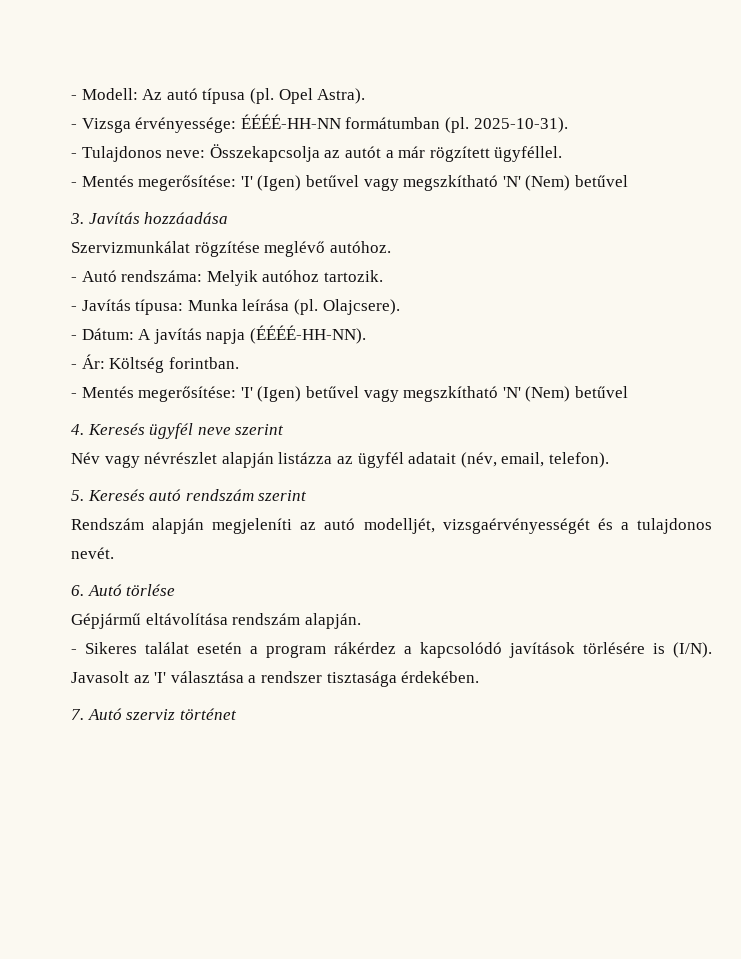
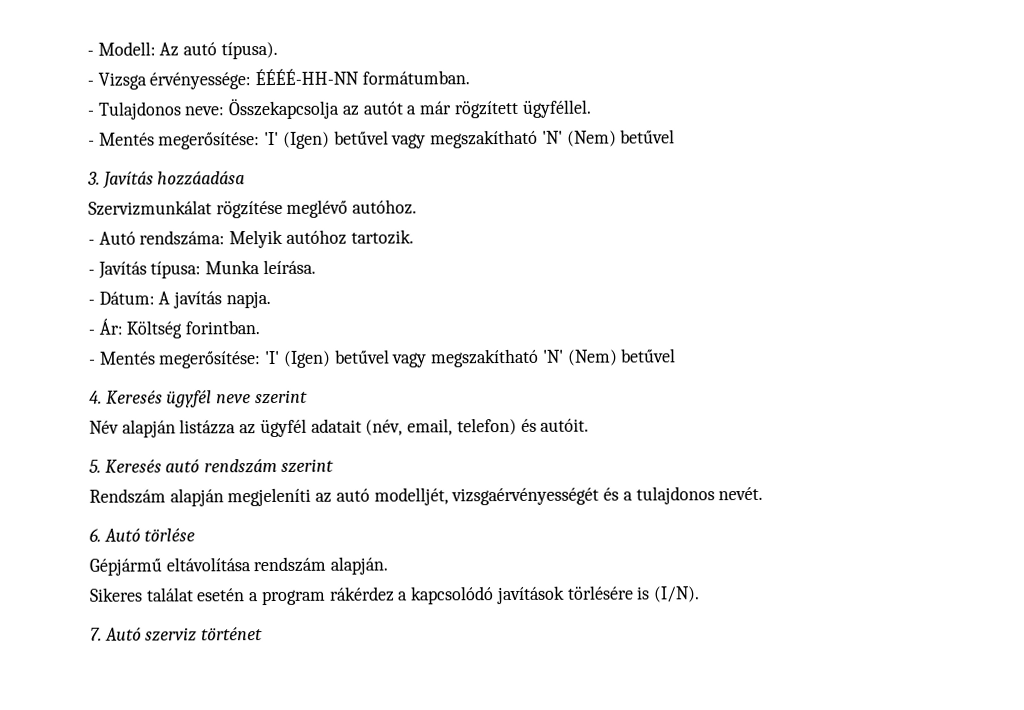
[202,88,366,104] típusa (pl. Opel Astra). -> [220,41,278,60] típusa).
[345,117,568,133] formátumban (pl. 2025-10-31). -> [361,70,470,85] formátumban.
[403,175,499,191] megszkítható -> [430,129,539,149] megszakítható
[242,299,400,315] leírása (pl. Olajcsere). -> [262,259,316,275] leírása.
[206,325,366,344] napja (ÉÉÉÉ-HH-NN). -> [225,291,271,309] napja.
[403,386,499,402] megszkítható -> [430,348,540,368] megszakítható
[104,452,218,468] vagy névrészlet -> (119, 427) none
[548,452,609,468] telefon). -> [456,417,590,436] telefon) és autóit.
[71,649,77,654] - -> (389, 565) none
[71,671,480,687] Javasolt az 'I' választása a rendszer tisztasága érdekében. -> (700, 594) none

